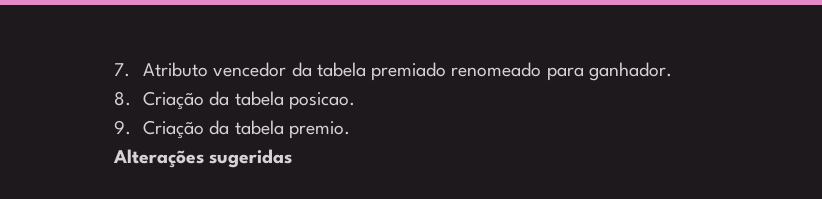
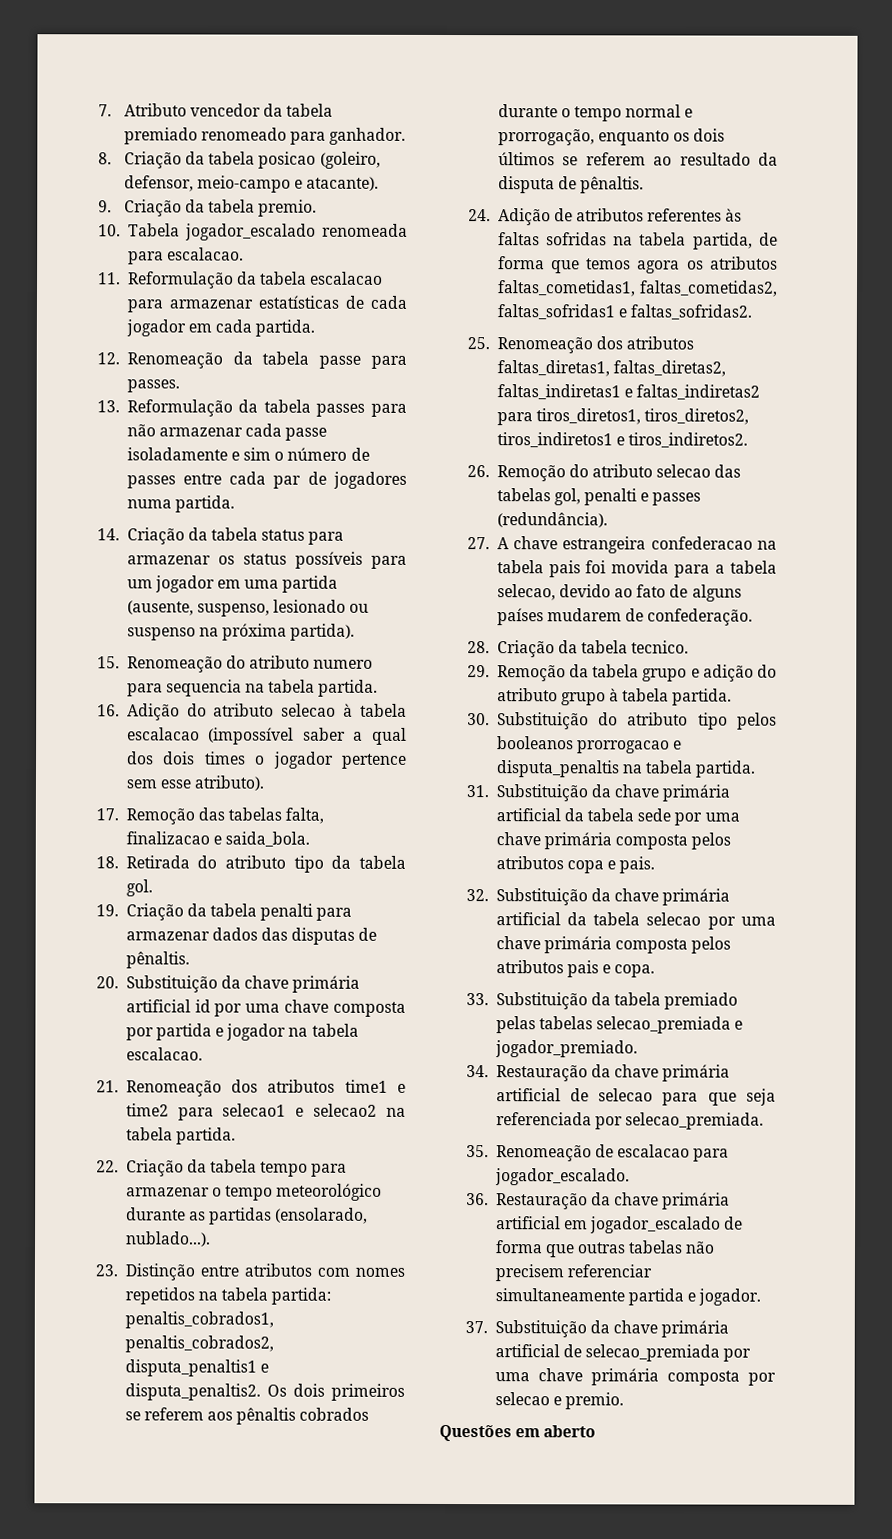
[288,92,355,110] posicao. -> [258,151,381,169] [123,175,380,193] posicao (goleiro, defensor, meio-campo e atacante).
[112,149,292,168] Alterações sugeridas -> [97,223,408,241] [127,247,244,265] [97,271,384,289] [126,295,407,313] [125,319,316,337] [96,351,407,369] [126,379,180,393] [96,399,407,417] [126,423,328,441] [126,447,370,461] [126,471,407,489] [126,495,235,513] [96,527,345,545] [126,551,407,569] [126,575,339,593] [126,599,370,617] [126,623,356,641] [96,655,374,673] [126,679,379,697] [96,703,407,721] [126,727,407,745] [126,751,407,769] [125,775,265,791] [95,807,325,825] [125,831,311,847] [95,855,406,873] [125,879,153,897] [95,903,353,921] [125,927,378,945] [125,951,190,969] [95,975,361,993] [125,999,406,1017] [125,1023,359,1041] [125,1047,203,1061] [95,1079,406,1097] [125,1103,406,1121] [125,1127,236,1145] [95,1159,348,1177] [125,1183,383,1201] [125,1207,369,1225] [125,1231,211,1247] [94,1263,405,1281] [124,1287,332,1305] [124,1311,274,1329] [124,1335,274,1353] [124,1359,269,1377] [124,1383,405,1401] [124,1407,370,1425] [497,104,694,122] [497,128,726,146] [497,152,778,166] [497,176,645,194] [467,208,743,226] [497,232,778,250] [497,256,778,274] [496,280,778,297] [496,304,753,320] [466,336,695,354] [496,360,726,377] [496,384,761,400] [496,408,750,426] [496,432,749,448] [466,464,742,482] [496,488,702,506] [496,512,608,528] [466,536,777,554] [496,560,777,578] [496,584,742,602] [496,608,754,626] [466,640,690,658] [466,664,777,682] [496,688,733,706] [466,712,777,730] [496,736,683,754] [495,760,757,778] [465,784,731,802] [495,808,740,826] [495,832,732,850] [495,856,656,874] [465,888,731,906] [495,912,776,930] [495,936,732,954] [495,960,656,978] [465,992,739,1010] [495,1016,744,1034] [494,1040,638,1058] [465,1064,731,1082] [495,1088,776,1106] [495,1112,765,1130] [465,1144,730,1162] [494,1168,630,1186] [465,1192,731,1210] [495,1216,744,1234] [494,1240,716,1258] [494,1264,652,1282] [494,1288,762,1306] [464,1320,730,1338] [494,1344,752,1362] [494,1368,776,1386] [494,1392,625,1410] [439,1424,597,1442] 10. Tabela jogador_escalado renomeada para escalacao. // 11. Reformulação da tabela escalacao para armazenar estatísticas de cada jogador em cada partida. // 12. Renomeação da tabela passe para passes. // 13. Reformulação da tabela passes para não armazenar cada passe isoladamente e sim o número de passes entre cada par de jogadores numa partida. // 14. Criação da tabela status para armazenar os status possíveis para um jogador em uma partida (ausente, suspenso, lesionado ou suspenso na próxima partida). // 15. Renomeação do atributo numero para sequencia na tabela partida. // 16. Adição do atributo selecao à tabela escalacao (impossível saber a qual dos dois times o jogador pertence sem esse atributo). // 17. Remoção das tabelas falta, finalizacao e saida_bola. // 18. Retirada do atributo tipo da tabela gol. // 19. Criação da tabela penalti para armazenar dados das disputas de pênaltis. // 20. Substituição da chave primária artificial id por uma chave composta por partida e jogador na tabela escalacao. // 21. Renomeação dos atributos time1 e time2 para selecao1 e selecao2 na tabela partida. // 22. Criação da tabela tempo para armazenar o tempo meteorológico durante as partidas (ensolarado, nublado...). // 23. Distinção entre atributos com nomes repetidos na tabela partida: penaltis_cobrados1, penaltis_cobrados2, disputa_penaltis1 e disputa_penaltis2. Os dois primeiros se referem aos pênaltis cobrados durante o tempo normal e prorrogação, enquanto os dois últimos se referem ao resultado da disputa de pênaltis. // 24. Adição de atributos referentes às faltas sofridas na tabela partida, de forma que temos agora os atributos faltas_cometidas1, faltas_cometidas2, faltas_sofridas1 e faltas_sofridas2. // 25. Renomeação dos atributos faltas_diretas1, faltas_diretas2, faltas_indiretas1 e faltas_indiretas2 para tiros_diretos1, tiros_diretos2, tiros_indiretos1 e tiros_indiretos2. // 26. Remoção do atributo selecao das tabelas gol, penalti e passes (redundância). // 27. A chave estrangeira confederacao na tabela pais foi movida para a tabela selecao, devido ao fato de alguns países mudarem de confederação. // 28. Criação da tabela tecnico. // 29. Remoção da tabela grupo e adição do atributo grupo à tabela partida. // 30. Substituição do atributo tipo pelos booleanos prorrogacao e disputa_penaltis na tabela partida. // 31. Substituição da chave primária artificial da tabela sede por uma chave primária composta pelos atributos copa e pais. // 32. Substituição da chave primária artificial da tabela selecao por uma chave primária composta pelos atributos pais e copa. // 33. Substituição da tabela premiado pelas tabelas selecao_premiada e jogador_premiado. // 34. Restauração da chave primária artificial de selecao para que seja referenciada por selecao_premiada. // 35. Renomeação de escalacao para jogador_escalado. // 36. Restauração da chave primária artificial em jogador_escalado de forma que outras tabelas não precisem referenciar simultaneamente partida e jogador. // 37. Substituição da chave primária artificial de selecao_premiada por uma chave primária composta por selecao e premio. // Questões em aberto

